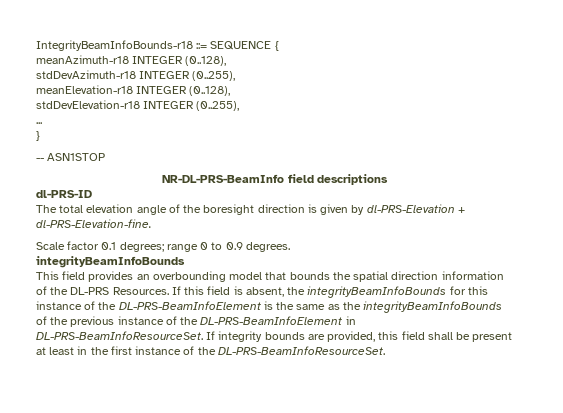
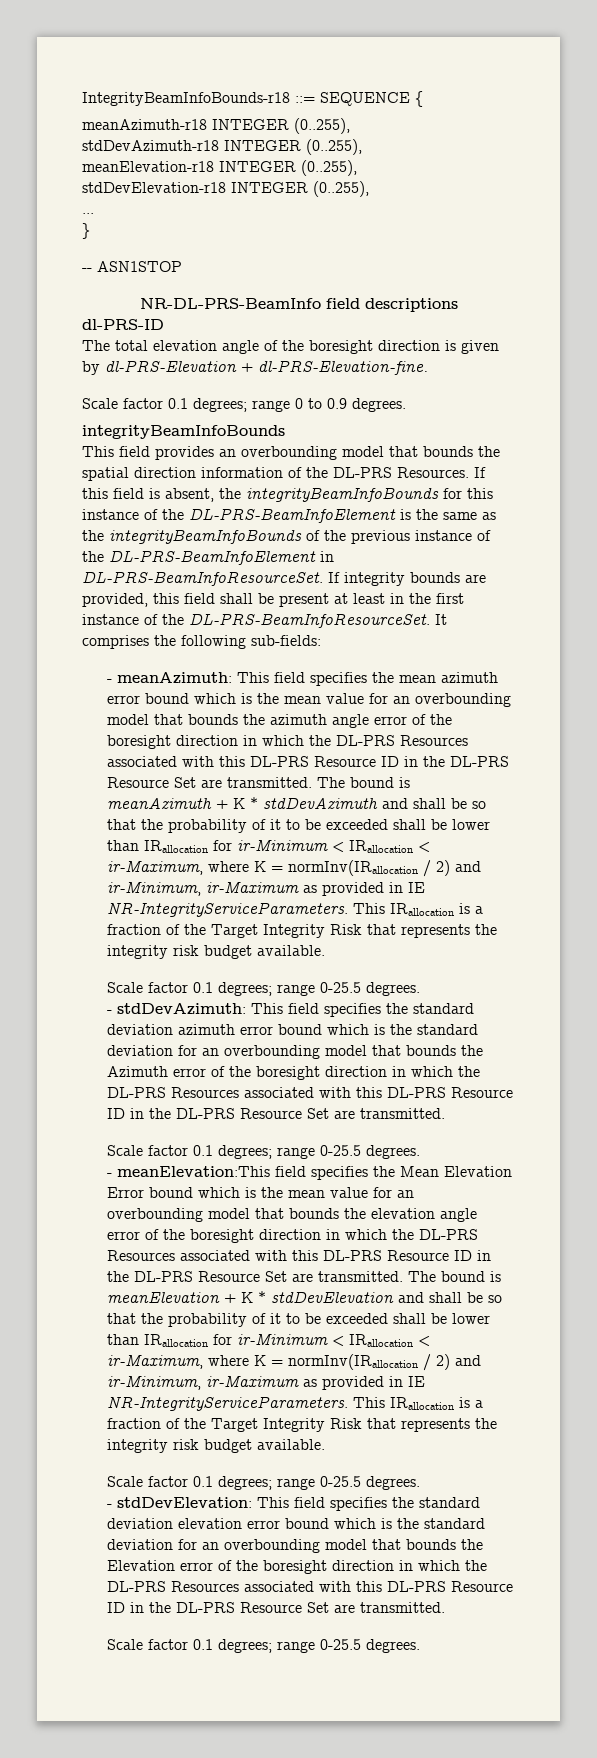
[185,56,227,66] (0..128), -> [294,118,350,134] (0..255),
[189,86,231,96] (0..128), -> [301,160,357,176] (0..255),
(385, 350) none -> [435,614,447,625] [82,635,321,649] [107,672,499,686] [107,693,512,707] [107,714,453,728] [107,735,469,749] [107,756,510,767] [107,777,411,788] [107,797,487,810] [107,819,491,833] [107,839,431,853] [107,860,482,877] [107,881,426,896] [107,902,484,917] [107,924,498,938] [107,945,326,959] [107,982,421,996] [107,1003,475,1017] [107,1024,479,1035] [107,1045,484,1059] [107,1066,481,1080] [107,1087,514,1098] [107,1108,446,1119] [107,1145,421,1159] [107,1166,513,1180] [107,1187,415,1198] [107,1208,478,1222] [107,1229,479,1243] [107,1250,492,1261] [107,1271,502,1282] [107,1291,503,1303] [107,1313,491,1327] [107,1333,431,1347] [107,1354,482,1371] [107,1375,426,1390] [107,1396,484,1411] [107,1418,498,1432] [107,1439,326,1453] [107,1476,421,1490] [107,1497,481,1511] [107,1518,486,1529] [107,1539,484,1553] [107,1560,488,1574] [107,1581,514,1592] [107,1602,446,1613] [107,1639,421,1653] It comprises the following sub-fields: // - meanAzimuth: This field specifies the mean azimuth error bound which is the mean value for an overbounding model that bounds the azimuth angle error of the boresight direction in which the DL-PRS Resources associated with this DL-PRS Resource ID in the DL-PRS Resource Set are transmitted. The bound is meanAzimuth + K * stdDevAzimuth and shall be so that the probability of it to be exceeded shall be lower than IRallocation for ir-Minimum < IRallocation < ir-Maximum, where K = normInv(IRallocation / 2) and ir-Minimum, ir-Maximum as provided in IE NR-IntegrityServiceParameters. This IRallocation is a fraction of the Target Integrity Risk that represents the integrity risk budget available. // Scale factor 0.1 degrees; range 0-25.5 degrees. // - stdDevAzimuth: This field specifies the standard deviation azimuth error bound which is the standard deviation for an overbounding model that bounds the Azimuth error of the boresight direction in which the DL-PRS Resources associated with this DL-PRS Resource ID in the DL-PRS Resource Set are transmitted. // Scale factor 0.1 degrees; range 0-25.5 degrees. // - meanElevation:This field specifies the Mean Elevation Error bound which is the mean value for an overbounding model that bounds the elevation angle error of the boresight direction in which the DL-PRS Resources associated with this DL-PRS Resource ID in the DL-PRS Resource Set are transmitted. The bound is meanElevation + K * stdDevElevation and shall be so that the probability of it to be exceeded shall be lower than IRallocation for ir-Minimum < IRallocation < ir-Maximum, where K = normInv(IRallocation / 2) and ir-Minimum, ir-Maximum as provided in IE NR-IntegrityServiceParameters. This IRallocation is a fraction of the Target Integrity Risk that represents the integrity risk budget available. // Scale factor 0.1 degrees; range 0-25.5 degrees. // - stdDevElevation: This field specifies the standard deviation elevation error bound which is the standard deviation for an overbounding model that bounds the Elevation error of the boresight direction in which the DL-PRS Resources associated with this DL-PRS Resource ID in the DL-PRS Resource Set are transmitted. // Scale factor 0.1 degrees; range 0-25.5 degrees.

